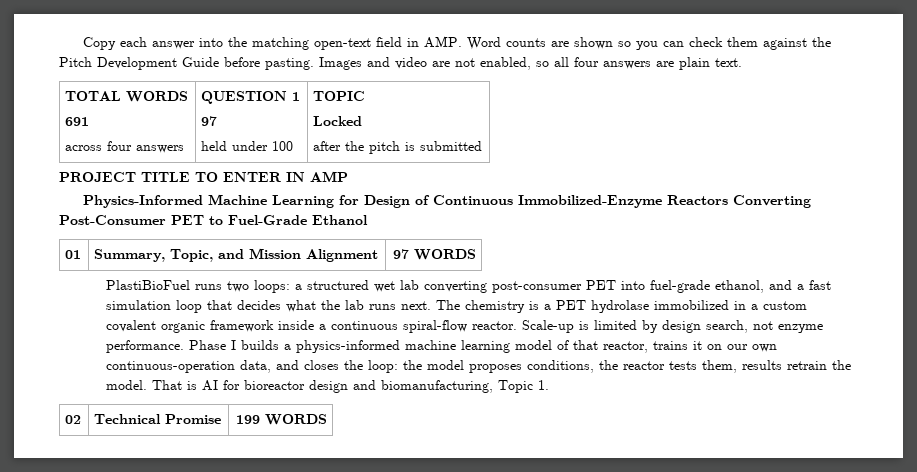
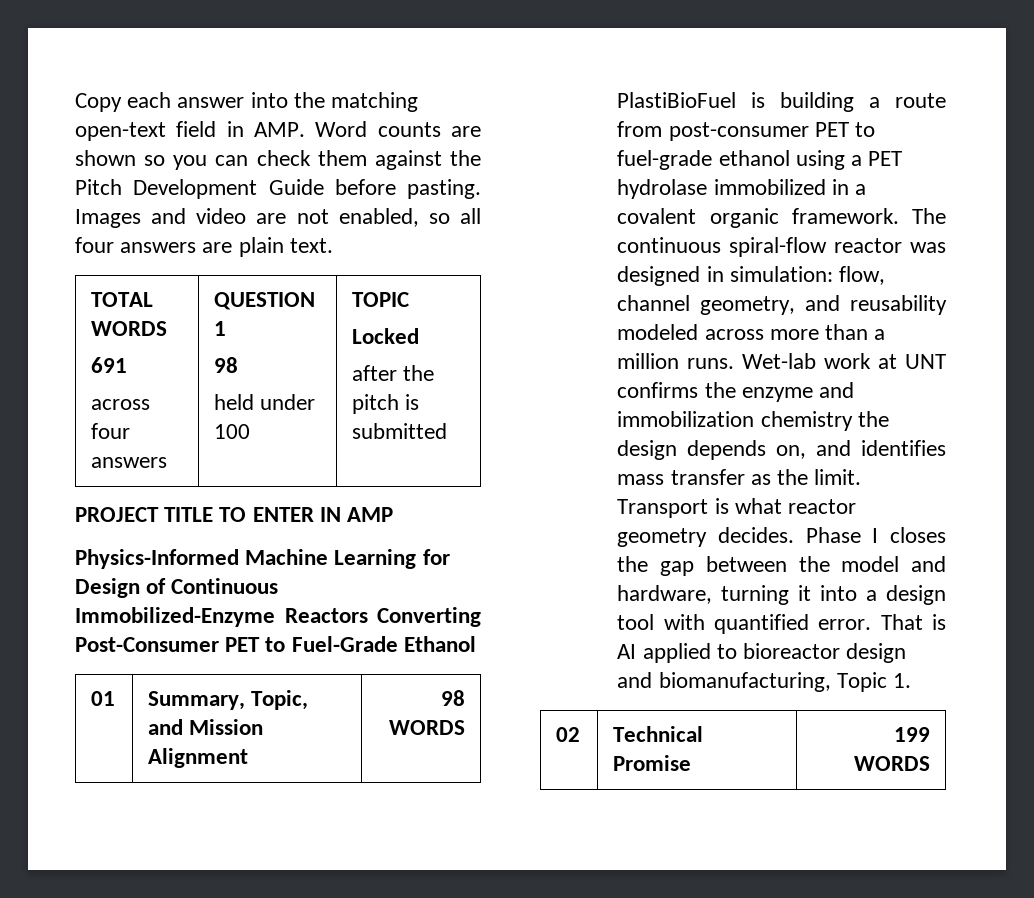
[201,116,218,126] 97 -> [214,357,239,373] 98
[392,249,409,259] 97 -> [440,690,465,706] 98
[194,280,831,293] [105,300,539,313] runs two loops: a structured wet lab converting post-consumer PET into fuel-grade ethanol, and a fast simulation loop that decides what the lab runs next. The chemistry is -> [751,92,946,112] [617,121,875,141] [617,150,845,170] is building a route from post-consumer PET to fuel-grade ethanol using
[762,301,807,310] custom -> (866, 189) none
[209,320,823,333] [105,340,777,353] [105,360,851,373] [105,380,147,390] framework inside a continuous spiral-flow reactor. Scale-up is limited by design search, not enzyme performance. Phase I builds a physics-informed machine learning model of that reactor, trains it on our own continuous-operation data, and closes the loop: the model proposes conditions, the reactor tests them, results retrain the model. -> [791,208,946,224] [617,237,946,257] [617,266,885,286] [617,295,947,315] [617,324,886,340] [617,353,946,369] [617,382,854,402] [617,411,889,431] [617,440,946,460] [617,469,862,485] [617,498,856,518] [617,527,946,547] [617,556,946,576] [617,585,946,605] [617,614,872,634] framework. The continuous spiral-flow reactor was designed in simulation: flow, channel geometry, and reusability modeled across more than a million runs. Wet-lab work at UNT confirms the enzyme and immobilization chemistry the design depends on, and identifies mass transfer as the limit. Transport is what reactor geometry decides. Phase I closes the gap between the model and hardware, turning it into a design tool with quantified error.
[222,380,240,390] for -> [642,643,737,663] applied to

